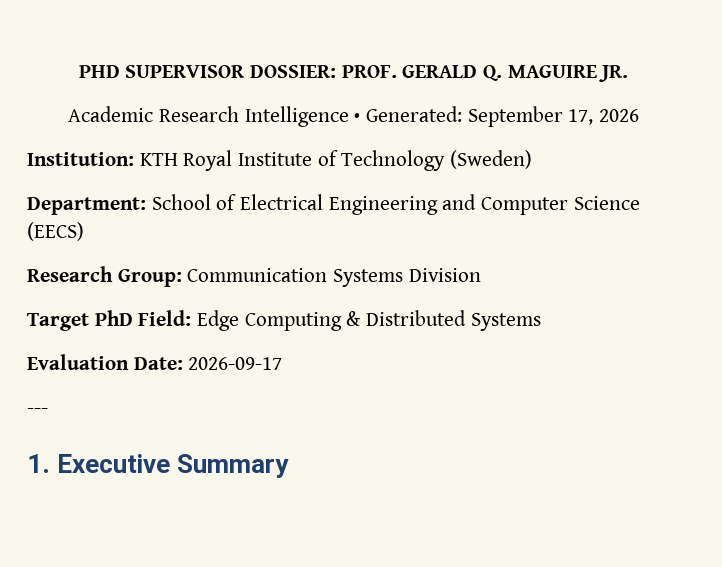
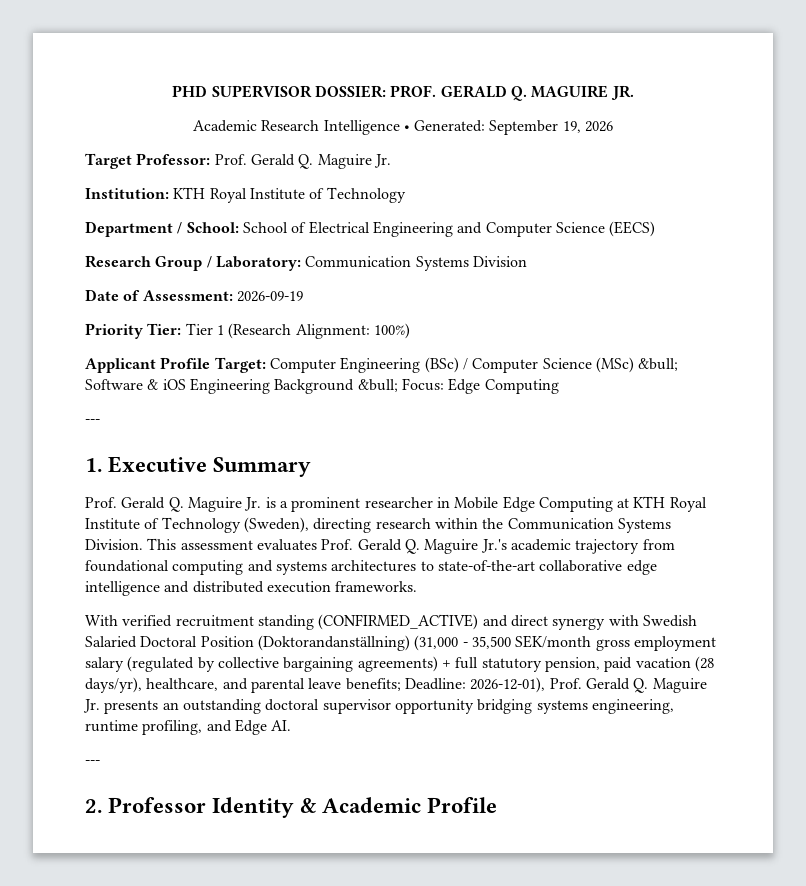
[568,109,594,125] 17, -> [562,121,581,133] 19,
(639, 115) none -> [85,153,391,169] // Target Professor: Prof. Gerald Q. Maguire Jr.
[450,150,533,169] [27,197,146,215] (Sweden) // Department: -> [85,221,239,237] // Department / School:
[117,269,182,287] Group: -> [155,256,301,271] Group / Laboratory:
[27,310,541,331] [27,354,283,370] [27,408,48,414] [27,454,290,478] Target PhD Field: Edge Computing & Distributed Systems // Evaluation Date: 2026-09-17 // --- // 1. Executive Summary -> [85,289,303,302] [85,323,410,339] [85,357,679,373] [85,378,559,394] [85,419,100,424] [85,456,312,477] [85,496,707,512] [85,517,671,533] [85,538,675,554] [85,560,657,575] [85,581,418,596] [85,614,697,630] [85,635,716,651] [85,656,714,672] [85,677,707,693] [83,699,674,714] [85,719,292,735] [85,760,100,765] [85,797,498,818] Date of Assessment: 2026-09-19 // Priority Tier: Tier 1 (Research Alignment: 100%) // Applicant Profile Target: Computer Engineering (BSc) / Computer Science (MSc) &bull; Software & iOS Engineering Background &bull; Focus: Edge Computing // --- // 1. Executive Summary // Prof. Gerald Q. Maguire Jr. is a prominent researcher in Mobile Edge Computing at KTH Royal Institute of Technology (Sweden), directing research within the Communication Systems Division. This assessment evaluates Prof. Gerald Q. Maguire Jr.'s academic trajectory from foundational computing and systems architectures to state-of-the-art collaborative edge intelligence and distributed execution frameworks. // With verified recruitment standing (CONFIRMED_ACTIVE) and direct synergy with Swedish Salaried Doctoral Position (Doktorandanställning) (31,000 - 35,500 SEK/month gross employment salary (regulated by collective bargaining agreements) + full statutory pension, paid vacation (28 days/yr), healthcare, and parental leave benefits; Deadline: 2026-12-01), Prof. Gerald Q. Maguire Jr. presents an outstanding doctoral supervisor opportunity bridging systems engineering, runtime profiling, and Edge AI. // --- // 2. Professor Identity & Academic Profile

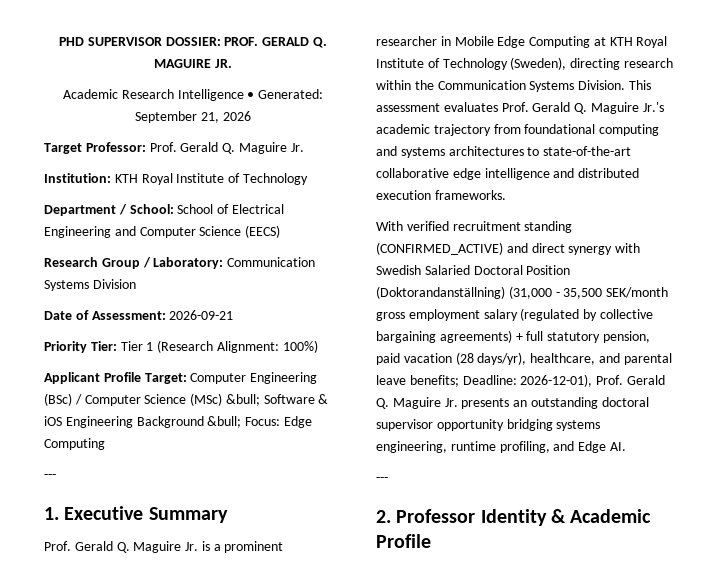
[562,121,581,133] 19, -> [201,112,219,123] 21,
[236,291,303,302] 2026-09-19 -> [169,310,234,320] 2026-09-21

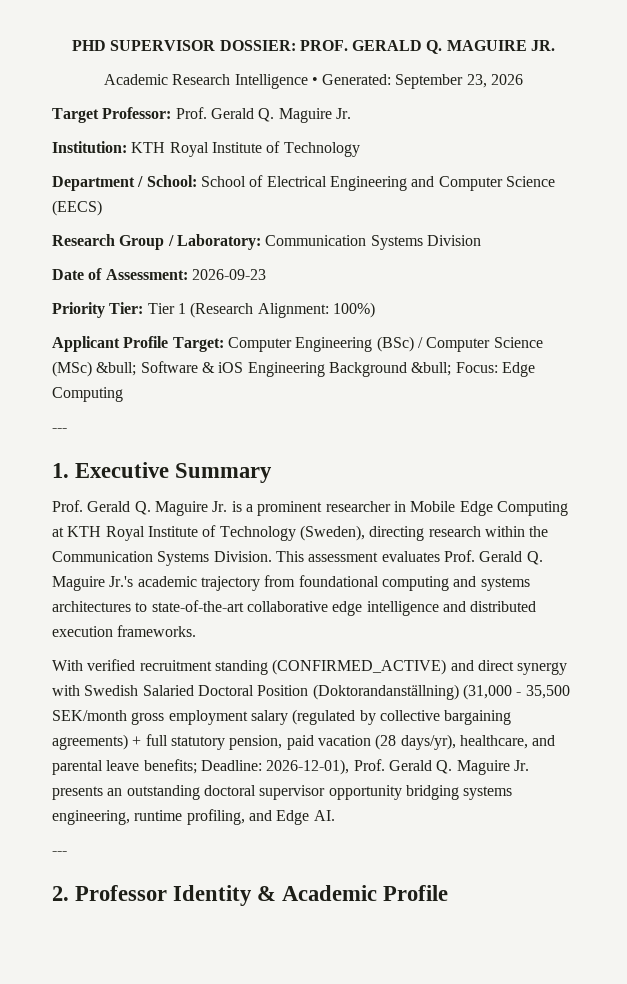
[201,112,219,123] 21, -> [466,74,487,88] 23,
[169,310,234,320] 2026-09-21 -> [191,269,266,280] 2026-09-23

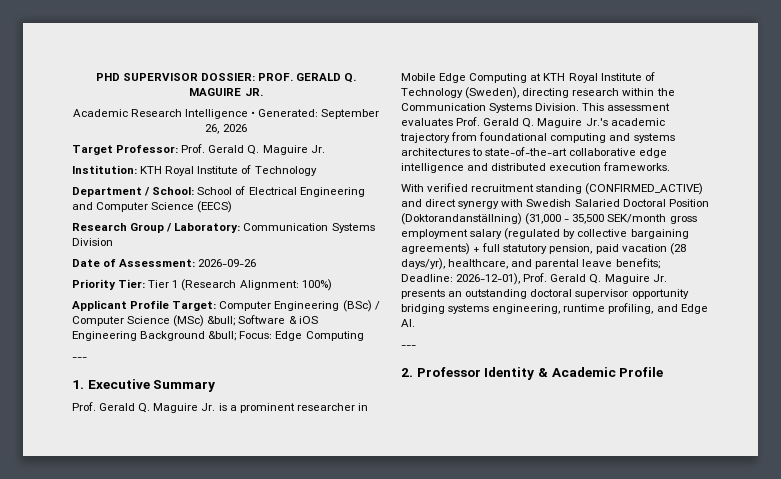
[466,74,487,88] 23, -> [205,124,220,134] 26,
[191,269,266,280] 2026-09-23 -> [198,259,257,267] 2026-09-26

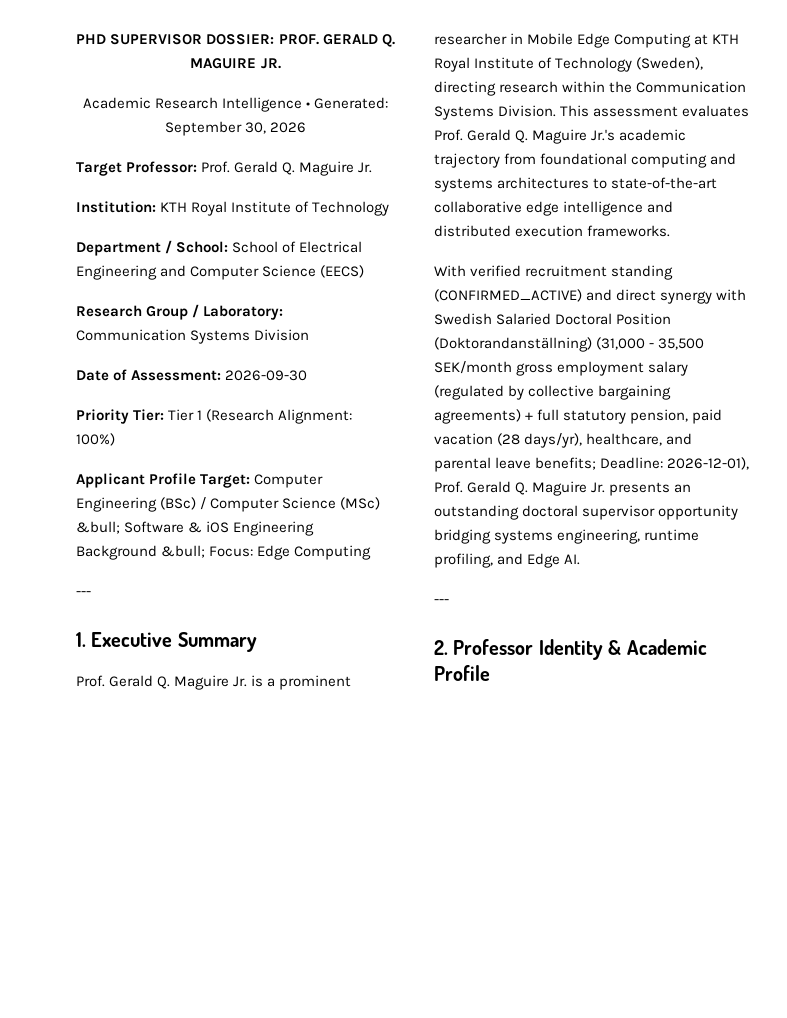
[205,124,220,134] 26, -> [245,122,266,134] 30,
[198,259,257,267] 2026-09-26 -> [225,370,308,381] 2026-09-30

